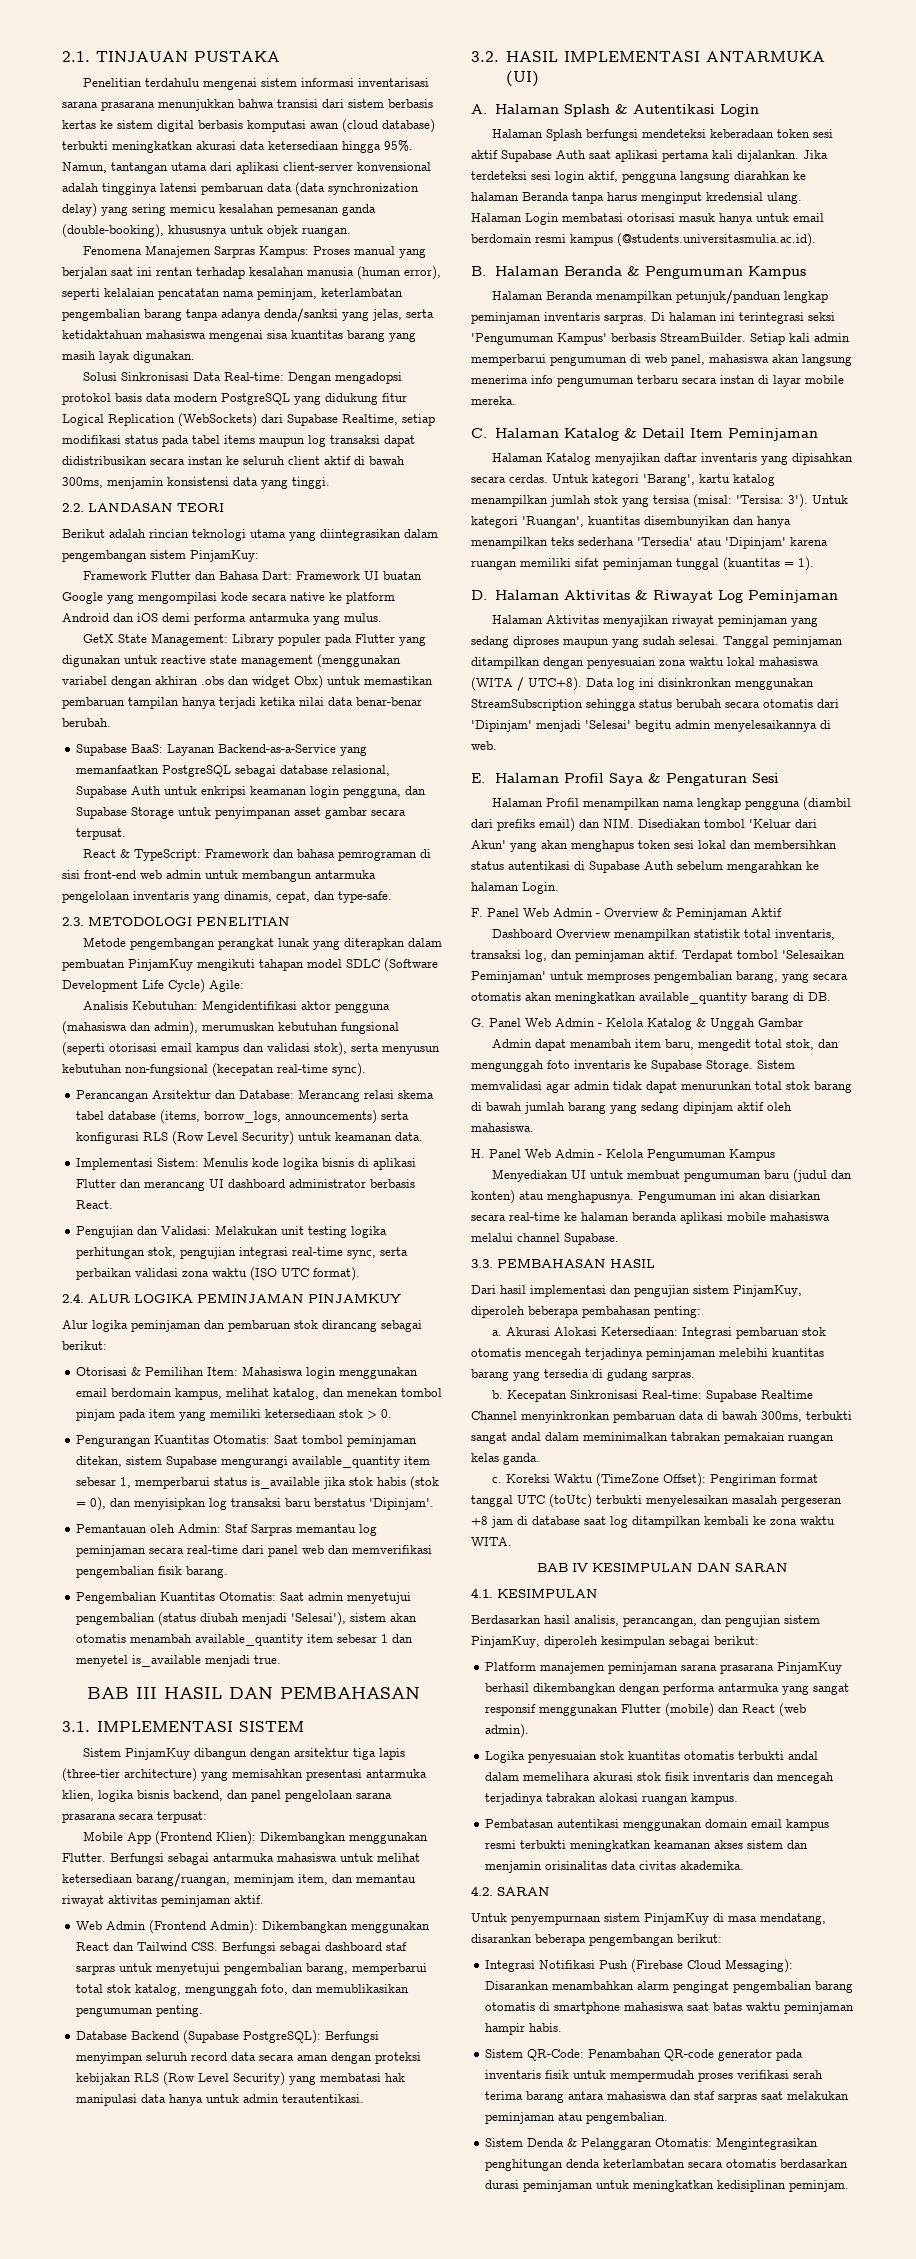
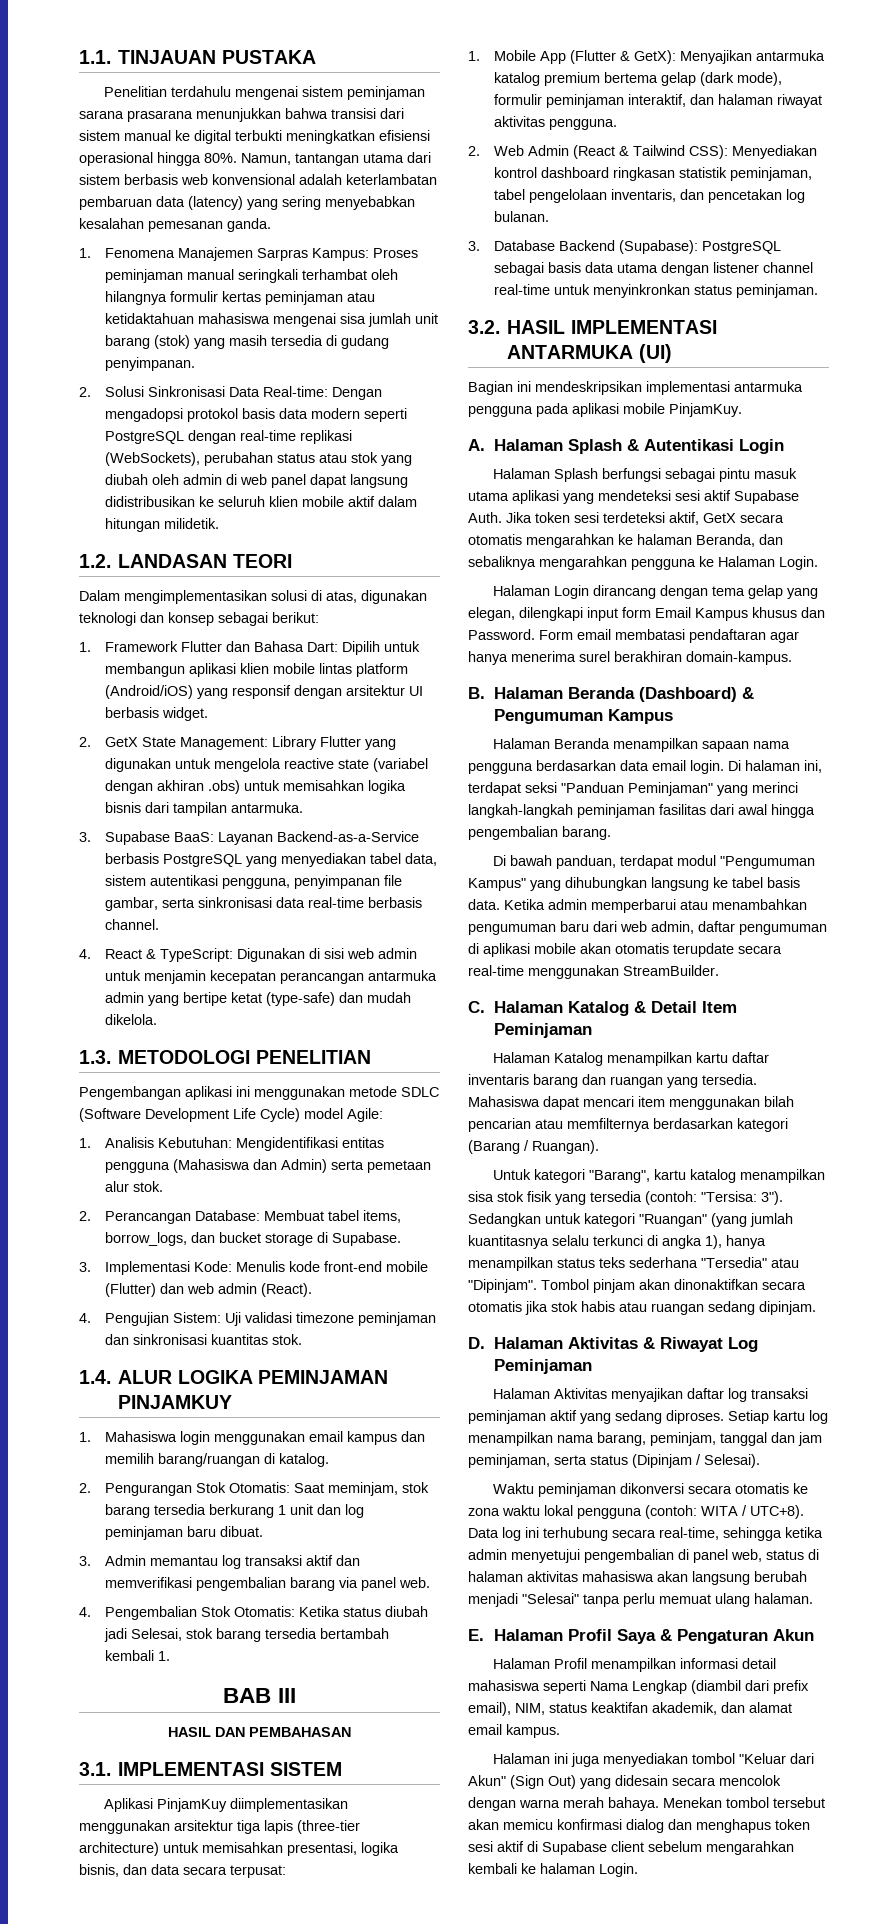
[62,51,90,62] 2.1. -> [79,50,111,64] 1.1.
[301,78,430,87] informasi inventarisasi -> [346,86,425,100] peminjaman
[388,99,433,108] [62,119,435,133] [62,140,413,153] [62,162,431,174] [62,182,419,196] [62,203,97,217] berbasis kertas ke sistem digital berbasis komputasi awan (cloud database) terbukti meningkatkan akurasi data ketersediaan hingga 95%. Namun, tantangan utama dari aplikasi client-server konvensional adalah tingginya latensi pembaruan data (data synchronization delay) -> [124,130,430,144] [79,152,431,166] [79,174,437,185] [79,196,243,210] manual ke digital terbukti meningkatkan efisiensi operasional hingga 80%. Namun, tantangan utama dari sistem berbasis web konvensional adalah keterlambatan pembaruan data (latency)
[170,204,216,213] memicu -> [325,196,415,210] menyebabkan
[342,204,376,216] [62,224,351,238] ganda (double-booking), khususnya untuk objek ruangan. // -> [227,218,271,232] [79,248,91,258] ganda. // 1.
[354,246,427,258] [62,266,441,280] [62,288,403,300] [62,308,434,322] [62,330,416,342] [62,351,195,363] manual yang berjalan saat ini rentan terhadap kesalahan manusia (human error), seperti kelalaian pencatatan nama peminjam, keterlambatan pengembalian barang tanpa adanya denda/sanksi yang jelas, serta ketidaktahuan mahasiswa mengenai sisa kuantitas barang yang masih layak digunakan. // -> [104,269,398,283] [104,291,375,305] [104,313,438,327] [104,335,389,349] [104,357,195,371] [79,387,91,397] peminjaman manual seringkali terhambat oleh hilangnya formulir kertas peminjaman atau ketidaktahuan mahasiswa mengenai sisa jumlah unit barang (stok) yang masih tersedia di gudang penyimpanan. // 2.
[221,393,407,405] [62,413,435,427] [62,435,415,447] [62,456,405,465] [62,477,330,489] [62,503,224,512] [62,529,438,541] [62,550,259,562] PostgreSQL yang didukung fitur Logical Replication (WebSockets) dari Supabase Realtime, setiap modifikasi status pada tabel items maupun log transaksi dapat didistribusikan secara instan ke seluruh client aktif di bawah 300ms, menjamin konsistensi data yang tinggi. // 2.2. LANDASAN TEORI // Berikut adalah rincian teknologi utama yang diintegrasikan dalam pengembangan sistem PinjamKuy: // -> [363,408,407,422] [104,430,352,444] [104,452,412,466] [104,474,408,488] [104,496,417,507] [104,518,219,532] [79,554,292,568] [79,590,427,604] [79,612,319,626] [79,642,91,652] seperti PostgreSQL dengan real-time replikasi (WebSockets), perubahan status atau stok yang diubah oleh admin di web panel dapat langsung didistribusikan ke seluruh klien mobile aktif dalam hitungan milidetik. // 1.2. LANDASAN TEORI // Dalam mengimplementasikan solusi di atas, digunakan teknologi dan konsep sebagai berikut: // 1.
[296,571,423,580] [62,592,395,604] [62,613,382,625] Framework UI buatan Google yang mengompilasi kode secara native ke platform Android dan iOS demi performa antarmuka yang mulus. // -> [341,641,420,655] [104,663,408,677] [104,685,423,699] [104,707,208,721] [79,737,91,747] Dipilih untuk membangun aplikasi klien mobile lintas platform (Android/iOS) yang responsif dengan arsitektur UI berbasis widget. // 2.
[278,634,353,646] populer pada -> (317, 743) none
(157, 659) none -> [213,758,281,772] mengelola
[241,654,401,668] [62,675,433,689] [62,697,422,709] [62,718,111,727] [76,744,368,756] [76,765,391,777] [76,786,427,798] [76,807,407,819] [76,828,127,840] [83,849,418,861] management (menggunakan variabel dengan akhiran .obs dan widget Obx) untuk memastikan pembaruan tampilan hanya terjadi ketika nilai data benar-benar berubah. // Supabase BaaS: Layanan Backend-as-a-Service yang memanfaatkan PostgreSQL sebagai database relasional, Supabase Auth untuk enkripsi keamanan login pengguna, dan Supabase Storage untuk penyimpanan asset gambar secara terpusat. // React & TypeScript: Framework dan bahasa pemrograman -> [372,758,428,772] [104,780,406,794] [104,802,303,816] [79,831,419,845] [104,853,437,867] [104,875,402,889] [104,897,422,911] [104,919,159,930] [79,948,305,962] (variabel dengan akhiran .obs) untuk memisahkan logika bisnis dari tampilan antarmuka. // 3. Supabase BaaS: Layanan Backend-as-a-Service berbasis PostgreSQL yang menyediakan tabel data, sistem autentikasi pengguna, penyimpanan file gambar, serta sinkronisasi data real-time berbasis channel. // 4. React & TypeScript: Digunakan
[84,870,136,879] front-end -> (344, 953) none
[242,870,376,882] [62,891,392,903] [62,916,290,926] [83,937,443,950] [62,959,342,971] membangun antarmuka pengelolaan inventaris yang dinamis, cepat, dan type-safe. // 2.3. METODOLOGI PENELITIAN // Metode pengembangan perangkat lunak yang diterapkan dalam pembuatan PinjamKuy mengikuti tahapan model -> [143,970,437,984] [104,992,411,1006] [104,1014,157,1025] [79,1050,371,1064] [79,1086,397,1100] menjamin kecepatan perancangan antarmuka admin yang bertipe ketat (type-safe) dan mudah dikelola. // 1.3. METODOLOGI PENELITIAN // Pengembangan aplikasi ini menggunakan metode
(205, 986) none -> [304,1108,343,1119] model
(244, 986) none -> [79,1138,91,1148] 1.
[301,1001,391,1013] [62,1021,399,1035] [62,1042,440,1056] [62,1063,366,1077] [76,1089,435,1102] [76,1110,410,1124] [76,1131,424,1145] [76,1157,417,1170] [76,1179,416,1191] [76,1200,114,1209] [76,1225,388,1238] [76,1247,409,1259] [76,1267,361,1281] [62,1293,401,1303] [62,1320,422,1332] [62,1341,107,1350] [76,1366,419,1379] [76,1388,443,1400] [76,1409,393,1421] [76,1435,418,1447] [76,1456,431,1468] [76,1476,440,1490] [76,1497,435,1511] [76,1524,378,1536] [76,1545,433,1557] [76,1566,229,1578] [76,1592,412,1604] [76,1612,418,1626] [76,1634,414,1646] [76,1655,282,1667] aktor pengguna (mahasiswa dan admin), merumuskan kebutuhan fungsional (seperti otorisasi email kampus dan validasi stok), serta menyusun kebutuhan non-fungsional (kecepatan real-time sync). // Perancangan Arsitektur dan Database: Merancang relasi skema tabel database (items, borrow_logs, announcements) serta konfigurasi RLS (Row Level Security) untuk keamanan data. // Implementasi Sistem: Menulis kode logika bisnis di aplikasi Flutter dan merancang UI dashboard administrator berbasis React. // Pengujian dan Validasi: Melakukan unit testing logika perhitungan stok, pengujian integrasi real-time sync, serta perbaikan validasi zona waktu (ISO UTC format). // 2.4. ALUR LOGIKA PEMINJAMAN PINJAMKUY // Alur logika peminjaman dan pembaruan stok dirancang sebagai berikut: // Otorisasi & Pemilihan Item: Mahasiswa login menggunakan email berdomain kampus, melihat katalog, dan menekan tombol pinjam pada item yang memiliki ketersediaan stok > 0. // Pengurangan Kuantitas Otomatis: Saat tombol peminjaman ditekan, sistem Supabase mengurangi available_quantity item sebesar 1, memperbarui status is_available jika stok habis (stok = 0), dan menyisipkan log transaksi baru berstatus 'Dipinjam'. // Pemantauan oleh Admin: Staf Sarpras memantau log peminjaman secara real-time dari panel web dan memverifikasi pengembalian fisik barang. // Pengembalian Kuantitas Otomatis: Saat admin menyetujui pengembalian (status diubah menjadi 'Selesai'), sistem akan otomatis menambah available_quantity item sebesar 1 dan menyetel is_available menjadi true. -> [341,1137,384,1148] [104,1159,431,1173] [104,1181,163,1192] [79,1210,401,1224] [104,1232,401,1246] [79,1261,428,1275] [104,1283,312,1297] [79,1312,436,1326] [104,1334,302,1345] [79,1370,388,1384] [118,1395,233,1409] [79,1431,425,1445] [104,1453,329,1467] [79,1482,429,1496] [104,1504,364,1518] [104,1526,263,1540] [79,1555,360,1569] [104,1577,430,1591] [79,1606,428,1620] [103,1628,389,1642] [104,1650,170,1661] entitas pengguna (Mahasiswa dan Admin) serta pemetaan alur stok. // 2. Perancangan Database: Membuat tabel items, borrow_logs, dan bucket storage di Supabase. // 3. Implementasi Kode: Menulis kode front-end mobile (Flutter) dan web admin (React). // 4. Pengujian Sistem: Uji validasi timezone peminjaman dan sinkronisasi kuantitas stok. // 1.4. ALUR LOGIKA PEMINJAMAN PINJAMKUY // 1. Mahasiswa login menggunakan email kampus dan memilih barang/ruangan di katalog. // 2. Pengurangan Stok Otomatis: Saat meminjam, stok barang tersedia berkurang 1 unit dan log peminjaman baru dibuat. // 3. Admin memantau log transaksi aktif dan memverifikasi pengembalian barang via panel web. // 4. Pengembalian Stok Otomatis: Ketika status diubah jadi Selesai, stok barang tersedia bertambah kembali 1.
(157, 1693) none -> (296, 1695) //
[83,1748,292,1760] Sistem PinjamKuy dibangun dengan -> [103,1798,348,1812] [79,1820,170,1834] Aplikasi PinjamKuy diimplementasikan menggunakan
[201,1769,427,1781] [62,1790,392,1802] [62,1813,116,1823] yang memisahkan presentasi antarmuka klien, logika bisnis backend, dan panel pengelolaan sarana prasarana -> [163,1842,399,1856] [79,1864,180,1877] untuk memisahkan presentasi, logika bisnis, dan data
(207, 1817) none -> [468,51,480,61] 1.
[155,1831,429,1845] [62,1853,420,1865] [62,1873,416,1887] [62,1895,264,1907] [76,1920,431,1934] [76,1942,408,1954] [76,1963,428,1975] [76,1984,410,1996] [76,2005,204,2017] [76,2030,380,2044] [76,2052,422,2064] [76,2072,406,2086] [76,2094,365,2106] (Frontend Klien): Dikembangkan menggunakan Flutter. Berfungsi sebagai antarmuka mahasiswa untuk melihat ketersediaan barang/ruangan, meminjam item, dan memantau riwayat aktivitas peminjaman aktif. // Web Admin (Frontend Admin): Dikembangkan menggunakan React dan Tailwind CSS. Berfungsi sebagai dashboard staf sarpras untuk menyetujui pengembalian barang, memperbarui total stok katalog, mengunggah foto, dan memublikasikan pengumuman penting. // Database Backend (Supabase PostgreSQL): Berfungsi menyimpan seluruh record data secara aman dengan proteksi kebijakan RLS (Row Level Security) yang membatasi hak manipulasi data hanya untuk admin terautentikasi. -> [569,50,825,64] [493,72,782,86] [493,94,822,108] [493,116,617,130] [468,145,817,159] [493,167,812,181] [493,189,805,203] [493,211,549,222] [468,240,781,254] [493,262,813,276] [493,284,818,298] (Flutter & GetX): Menyajikan antarmuka katalog premium bertema gelap (dark mode), formulir peminjaman interaktif, dan halaman riwayat aktivitas pengguna. // 2. Web Admin (React & Tailwind CSS): Menyediakan kontrol dashboard ringkasan statistik peminjaman, tabel pengelolaan inventaris, dan pencetakan log bulanan. // 3. Database Backend (Supabase): PostgreSQL sebagai basis data utama dengan listener channel real-time untuk menyinkronkan status peminjaman.
(539, 79) none -> [468,381,803,395] [468,403,742,417] // Bagian ini mendeskripsikan implementasi antarmuka pengguna pada aplikasi mobile PinjamKuy.
[642,129,834,138] [471,150,828,162] [471,171,806,183] [471,192,802,204] [471,213,824,225] [471,233,816,247] mendeteksi keberadaan token sesi aktif Supabase Auth saat aplikasi pertama kali dijalankan. Jika terdeteksi sesi login aktif, pengguna langsung diarahkan ke halaman Beranda tanpa harus menginput kredensial ulang. Halaman Login membatasi otorisasi masuk hanya untuk email berdomain resmi kampus (@students.universitasmulia.ac.id). -> [664,468,797,482] [468,490,799,504] [468,512,784,525] [468,534,783,548] [468,556,818,570] [492,585,818,599] [468,607,825,621] [468,629,799,643] [468,651,792,665] sebagai pintu masuk utama aplikasi yang mendeteksi sesi aktif Supabase Auth. Jika token sesi terdeteksi aktif, GetX secara otomatis mengarahkan ke halaman Beranda, dan sebaliknya mengarahkan pengguna ke Halaman Login. // Halaman Login dirancang dengan tema gelap yang elegan, dilengkapi input form Email Kampus khusus dan Password. Form email membatasi pendaftaran agar hanya menerima surel berakhiran domain-kampus.
(622, 271) none -> [638,687,737,702] (Dashboard)
[676,290,829,304] [471,312,835,324] [471,333,850,345] [471,354,852,366] [471,375,844,387] [471,396,516,405] petunjuk/panduan lengkap peminjaman inventaris sarpras. Di halaman ini terintegrasi seksi 'Pengumuman Kampus' berbasis StreamBuilder. Setiap kali admin memperbarui pengumuman di web panel, mahasiswa akan langsung menerima info pengumuman terbaru secara instan di layar mobile mereka. -> [701,741,790,752] [468,760,822,774] [468,782,798,796] [468,804,815,818] [468,826,611,840] [492,855,815,869] [468,877,800,891] [468,899,807,913] [468,921,827,935] [468,943,782,957] [468,965,719,979] sapaan nama pengguna berdasarkan data email login. Di halaman ini, terdapat seksi "Panduan Peminjaman" yang merinci langkah-langkah peminjaman fasilitas dari awal hingga pengembalian barang. // Di bawah panduan, terdapat modul "Pengumuman Kampus" yang dihubungkan langsung ke tabel basis data. Ketika admin memperbarui atau menambahkan pengumuman baru dari web admin, daftar pengumuman di aplikasi mobile akan otomatis terupdate secara real-time menggunakan StreamBuilder.
[595,453,854,465] [471,474,695,486] menyajikan daftar inventaris yang dipisahkan secara cerdas. Untuk kategori 'Barang', -> [606,1052,769,1066] [468,1074,757,1088] [468,1096,794,1110] [468,1118,788,1132] [468,1140,599,1154] [492,1169,650,1183] menampilkan kartu daftar inventaris barang dan ruangan yang tersedia. Mahasiswa dapat mencari item menggunakan bilah pencarian atau memfilternya berdasarkan kategori (Barang / Ruangan). // Untuk kategori "Barang",
[550,494,848,508] [471,516,754,528] jumlah stok yang tersisa (misal: 'Tersisa: 3'). Untuk kategori 'Ruangan', kuantitas disembunyikan dan -> [468,1191,783,1205] [468,1213,793,1227] [468,1235,722,1249] sisa stok fisik yang tersedia (contoh: "Tersisa: 3"). Sedangkan untuk kategori "Ruangan" (yang jumlah kuantitasnya selalu terkunci di angka 1),
(548, 543) none -> [557,1258,595,1268] status
[637,537,828,549] [471,557,814,571] 'Tersedia' atau 'Dipinjam' karena ruangan memiliki sifat peminjaman tunggal (kuantitas = 1). -> [701,1257,799,1268] [468,1279,806,1293] [468,1301,816,1315] "Tersedia" atau "Dipinjam". Tombol pinjam akan dinonaktifkan secara otomatis jika stok habis atau ruangan sedang dipinjam.
[672,615,819,627] [471,636,843,648] [471,657,819,669] [471,677,513,691] riwayat peminjaman yang sedang diproses maupun yang sudah selesai. Tanggal peminjaman ditampilkan dengan penyesuaian zona waktu lokal mahasiswa (WITA -> [686,1388,808,1402] [468,1410,828,1424] [468,1432,822,1446] [468,1454,760,1468] [492,1483,808,1497] [468,1505,738,1519] daftar log transaksi peminjaman aktif yang sedang diproses. Setiap kartu log menampilkan nama barang, peminjam, tanggal dan jam peminjaman, serta status (Dipinjam / Selesai). // Waktu peminjaman dikonversi secara otomatis ke zona waktu lokal pengguna (contoh: WITA
[658,678,814,690] [471,699,839,711] [471,720,831,732] [471,741,497,750] disinkronkan menggunakan StreamSubscription sehingga status berubah secara otomatis dari 'Dipinjam' menjadi 'Selesai' begitu admin menyelesaikannya di web. -> [543,1527,823,1541] [468,1549,819,1563] [468,1571,807,1585] [468,1593,813,1607] terhubung secara real-time, sehingga ketika admin menyetujui pengembalian di panel web, status di halaman aktivitas mahasiswa akan langsung berubah menjadi "Selesai" tanpa perlu memuat ulang halaman.
[751,773,779,783] Sesi -> [772,1629,814,1641] Akun
[663,797,852,811] [471,818,817,832] [471,840,837,852] [471,861,570,870] nama lengkap pengguna (diambil dari prefiks email) dan NIM. Disediakan tombol 'Keluar dari Akun' yang akan menghapus token sesi lokal dan membersihkan status autentikasi -> [679,1658,776,1669] [468,1680,809,1694] [468,1702,792,1716] [468,1724,560,1738] [492,1753,814,1767] [468,1775,781,1789] [468,1797,825,1811] [468,1819,810,1833] [468,1841,524,1852] informasi detail mahasiswa seperti Nama Lengkap (diambil dari prefix email), NIM, status keaktifan akademik, dan alamat email kampus. // Halaman ini juga menyediakan tombol "Keluar dari Akun" (Sign Out) yang didesain secara mencolok dengan warna merah bahaya. Menekan tombol tersebut akan memicu konfirmasi dialog dan menghapus token sesi aktif
[644,861,674,870] Auth -> [611,1841,644,1852] client
(803, 867) none -> [468,1863,517,1874] kembali
[471,908,782,920] [492,929,836,941] [471,950,845,962] [471,971,848,983] [471,992,831,1004] [471,1018,803,1030] [492,1039,840,1051] [471,1060,795,1072] [471,1081,852,1093] [471,1102,792,1114] [471,1123,534,1132] [471,1149,775,1161] [492,1169,853,1183] [471,1190,821,1204] [471,1212,830,1224] [471,1233,619,1245] [471,1258,655,1268] [471,1285,802,1297] [471,1306,701,1318] [492,1327,827,1339] [471,1348,824,1360] [471,1369,695,1381] [492,1390,814,1402] [471,1411,852,1423] [471,1432,834,1444] [471,1453,540,1465] [492,1473,819,1487] [471,1494,842,1508] [471,1516,835,1528] [471,1537,512,1546] [537,1562,788,1572] [471,1588,598,1598] [471,1615,820,1627] [471,1636,759,1648] [485,1662,843,1674] [485,1683,850,1695] [485,1703,807,1717] [485,1724,530,1738] [485,1751,819,1763] [485,1772,835,1784] [485,1793,739,1805] [485,1819,830,1831] [485,1840,809,1852] [485,1861,745,1873] [471,1886,550,1896] [471,1913,826,1925] [471,1934,722,1946] [485,1959,794,1973] [485,1981,854,1993] [485,2002,855,2014] [485,2023,563,2035] [485,2049,804,2061] [485,2070,824,2082] [485,2091,850,2103] [485,2112,669,2124] [485,2137,819,2150] [485,2159,849,2171] [485,2180,850,2192] // F. Panel Web Admin - Overview & Peminjaman Aktif // Dashboard Overview menampilkan statistik total inventaris, transaksi log, dan peminjaman aktif. Terdapat tombol 'Selesaikan Peminjaman' untuk memproses pengembalian barang, yang secara otomatis akan meningkatkan available_quantity barang di DB. // G. Panel Web Admin - Kelola Katalog & Unggah Gambar // Admin dapat menambah item baru, mengedit total stok, dan mengunggah foto inventaris ke Supabase Storage. Sistem memvalidasi agar admin tidak dapat menurunkan total stok barang di bawah jumlah barang yang sedang dipinjam aktif oleh mahasiswa. // H. Panel Web Admin - Kelola Pengumuman Kampus // Menyediakan UI untuk membuat pengumuman baru (judul dan konten) atau menghapusnya. Pengumuman ini akan disiarkan secara real-time ke halaman beranda aplikasi mobile mahasiswa melalui channel Supabase. // 3.3. PEMBAHASAN HASIL // Dari hasil implementasi dan pengujian sistem PinjamKuy, diperoleh beberapa pembahasan penting: // a. Akurasi Alokasi Ketersediaan: Integrasi pembaruan stok otomatis mencegah terjadinya peminjaman melebihi kuantitas barang yang tersedia di gudang sarpras. // b. Kecepatan Sinkronisasi Real-time: Supabase Realtime Channel menyinkronkan pembaruan data di bawah 300ms, terbukti sangat andal dalam meminimalkan tabrakan pemakaian ruangan kelas ganda. // c. Koreksi Waktu (TimeZone Offset): Pengiriman format tanggal UTC (toUtc) terbukti menyelesaikan masalah pergeseran +8 jam di database saat log ditampilkan kembali ke zona waktu WITA. // BAB IV KESIMPULAN DAN SARAN // 4.1. KESIMPULAN // Berdasarkan hasil analisis, perancangan, dan pengujian sistem PinjamKuy, diperoleh kesimpulan sebagai berikut: // Platform manajemen peminjaman sarana prasarana PinjamKuy berhasil dikembangkan dengan performa antarmuka yang sangat responsif menggunakan Flutter (mobile) dan React (web admin). // Logika penyesuaian stok kuantitas otomatis terbukti andal dalam memelihara akurasi stok fisik inventaris dan mencegah terjadinya tabrakan alokasi ruangan kampus. // Pembatasan autentikasi menggunakan domain email kampus resmi terbukti meningkatkan keamanan akses sistem dan menjamin orisinalitas data civitas akademika. // 4.2. SARAN // Untuk penyempurnaan sistem PinjamKuy di masa mendatang, disarankan beberapa pengembangan berikut: // Integrasi Notifikasi Push (Firebase Cloud Messaging): Disarankan menambahkan alarm pengingat pengembalian barang otomatis di smartphone mahasiswa saat batas waktu peminjaman hampir habis. // Sistem QR-Code: Penambahan QR-code generator pada inventaris fisik untuk mempermudah proses verifikasi serah terima barang antara mahasiswa dan staf sarpras saat melakukan peminjaman atau pengembalian. // Sistem Denda & Pelanggaran Otomatis: Mengintegrasikan penghitungan denda keterlambatan secara otomatis berdasarkan durasi peminjaman untuk meningkatkan kedisiplinan peminjam. -> (638, 1870) none

